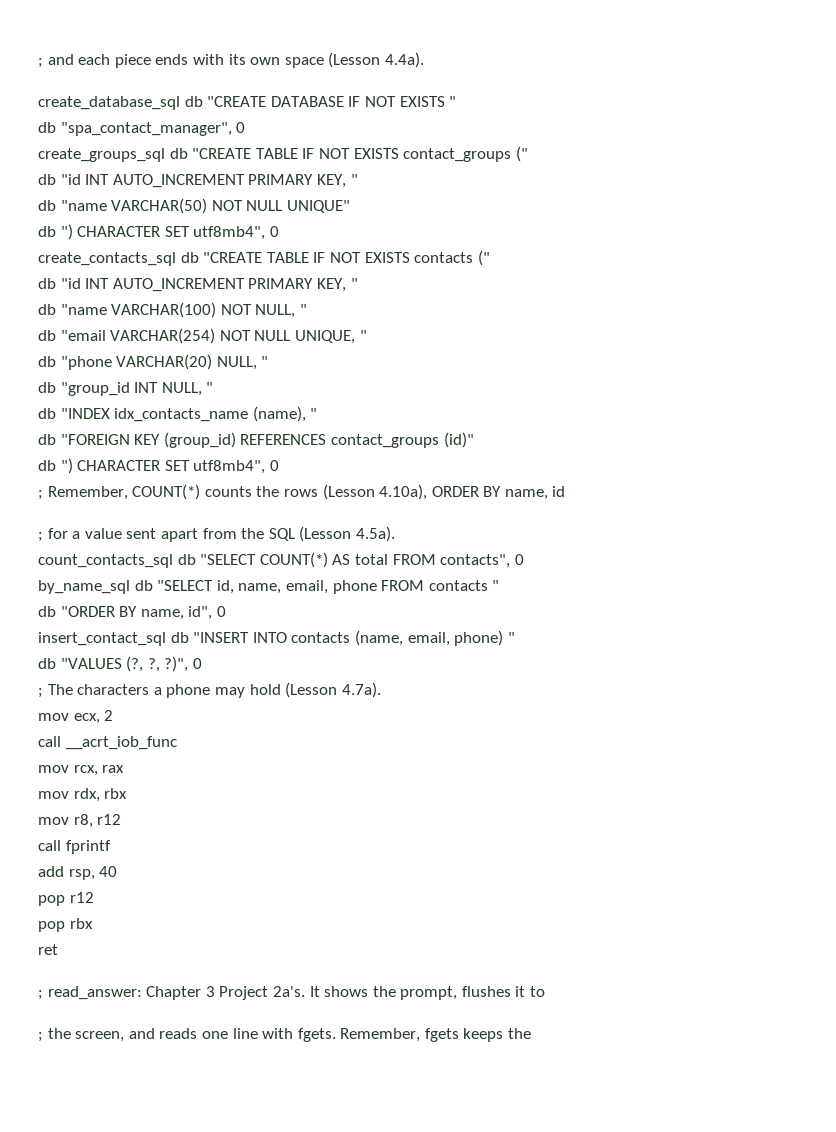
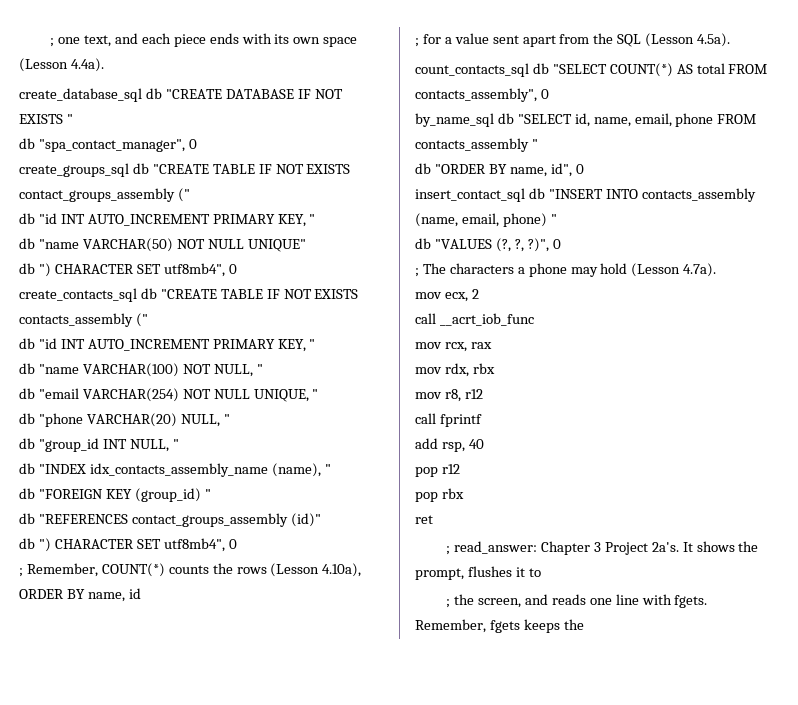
[38,58,43,68] ; -> [50,35,111,47] ; one text,
[403,148,512,162] contact_groups -> [19,188,175,202] contact_groups_assembly
[414,252,474,263] contacts -> [19,313,133,327] contacts_assembly
[114,408,249,422] idx_contacts_name -> [89,463,268,477] idx_contacts_assembly_name
[240,434,439,448] REFERENCES contact_groups -> [204,489,211,499] [19,513,288,527] " // db "REFERENCES contact_groups_assembly
[440,554,511,568] contacts", -> [415,88,537,102] contacts_assembly",
[428,580,488,591] contacts -> [415,138,529,152] contacts_assembly
[291,632,351,643] contacts -> [641,188,756,202] contacts_assembly

